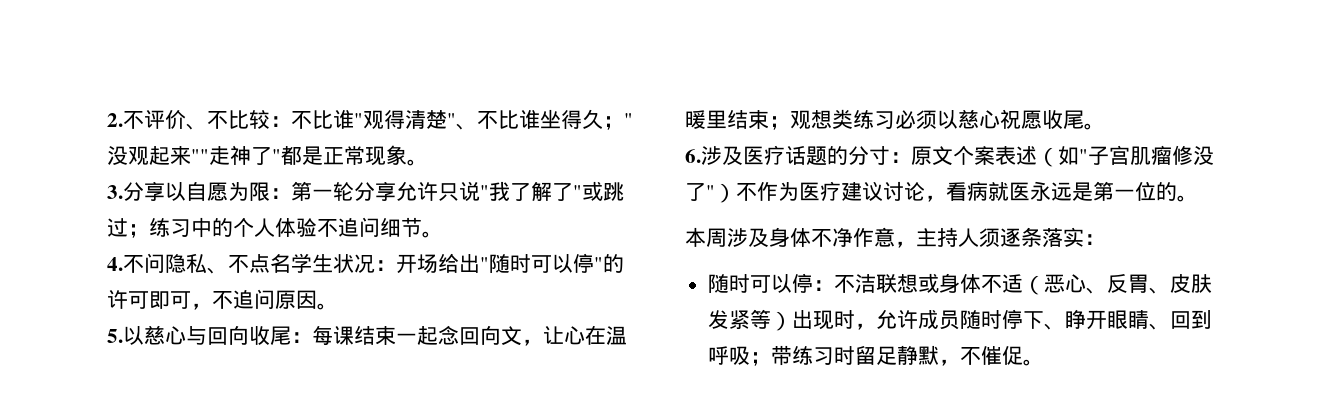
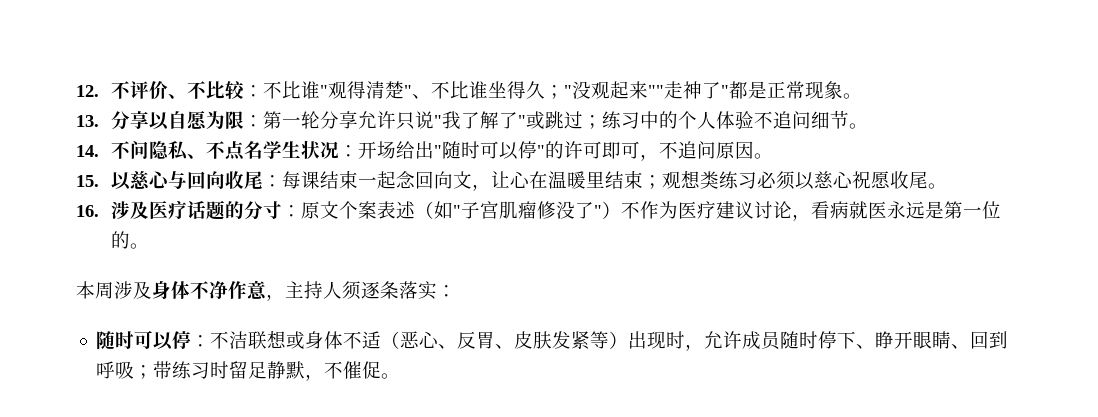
[107,113,123,127] 2. -> [76,85,99,97] 12.
[107,185,123,199] 3. -> [76,115,99,127] 13.
[107,257,123,271] 4. -> [76,145,99,157] 14.
[107,329,123,343] 5. -> [76,175,99,187] 15.
[685,149,701,163] 6. -> [76,205,99,217] 16.

